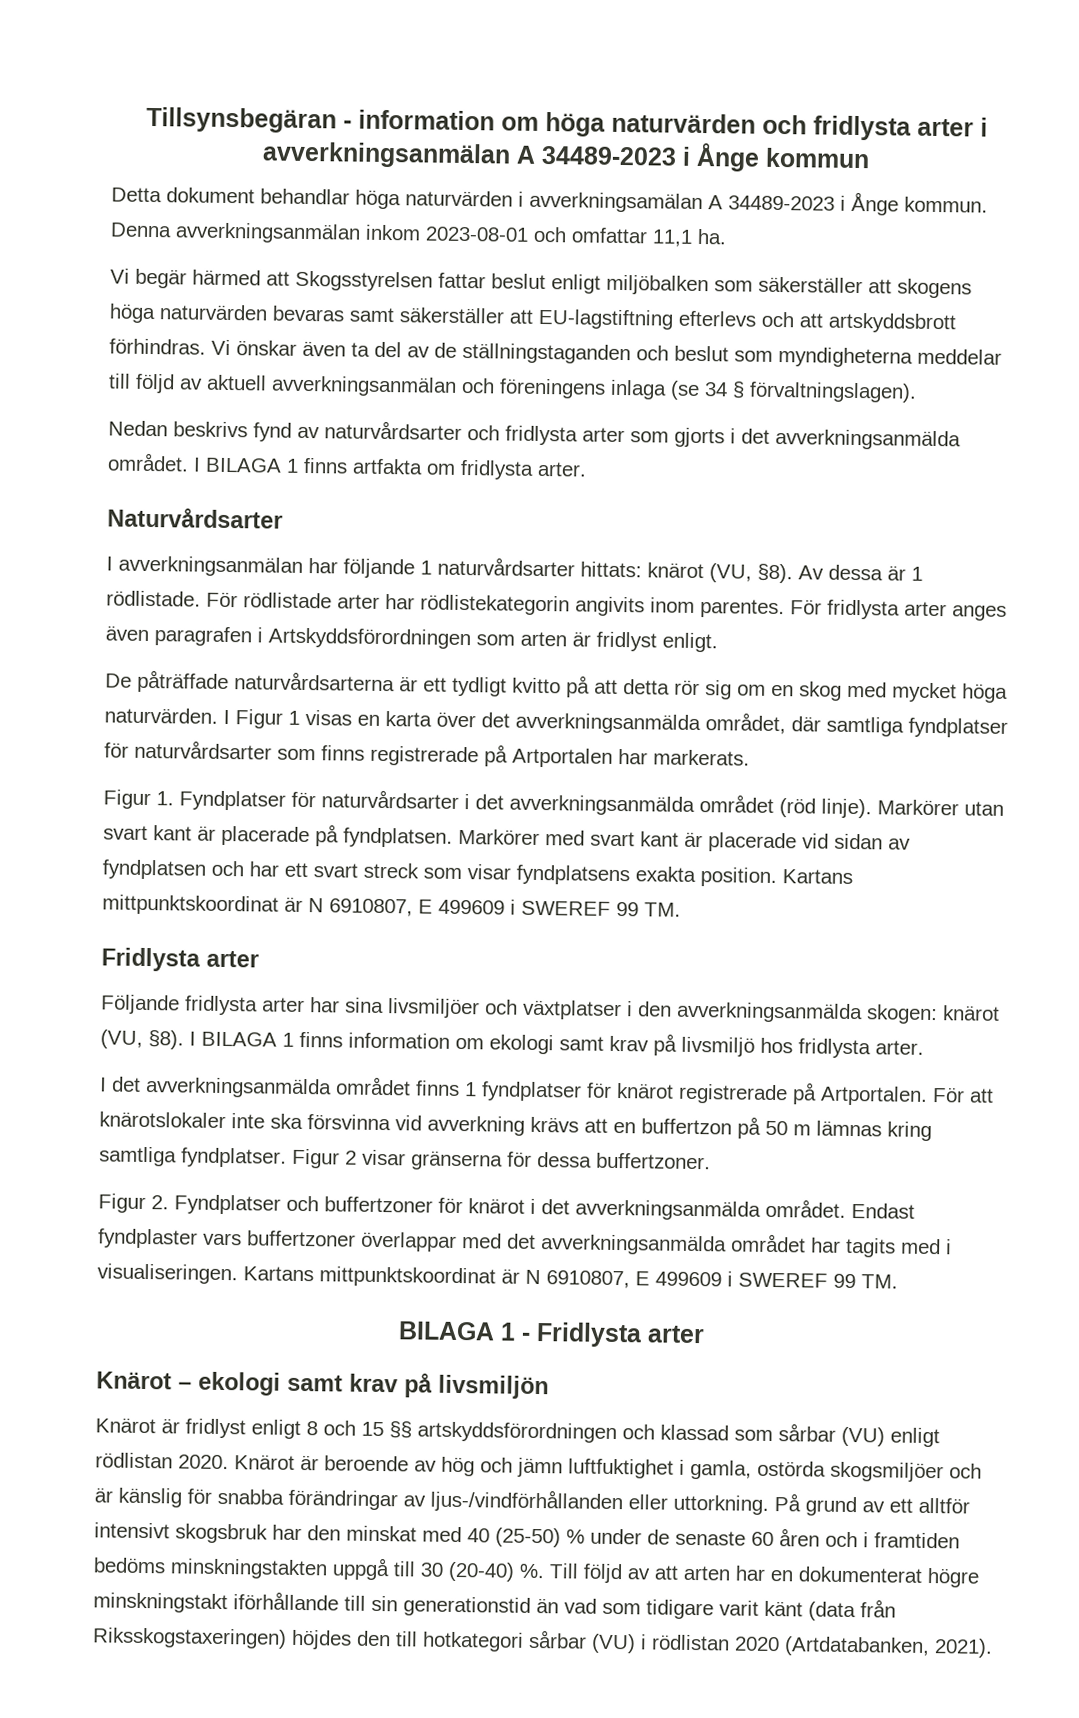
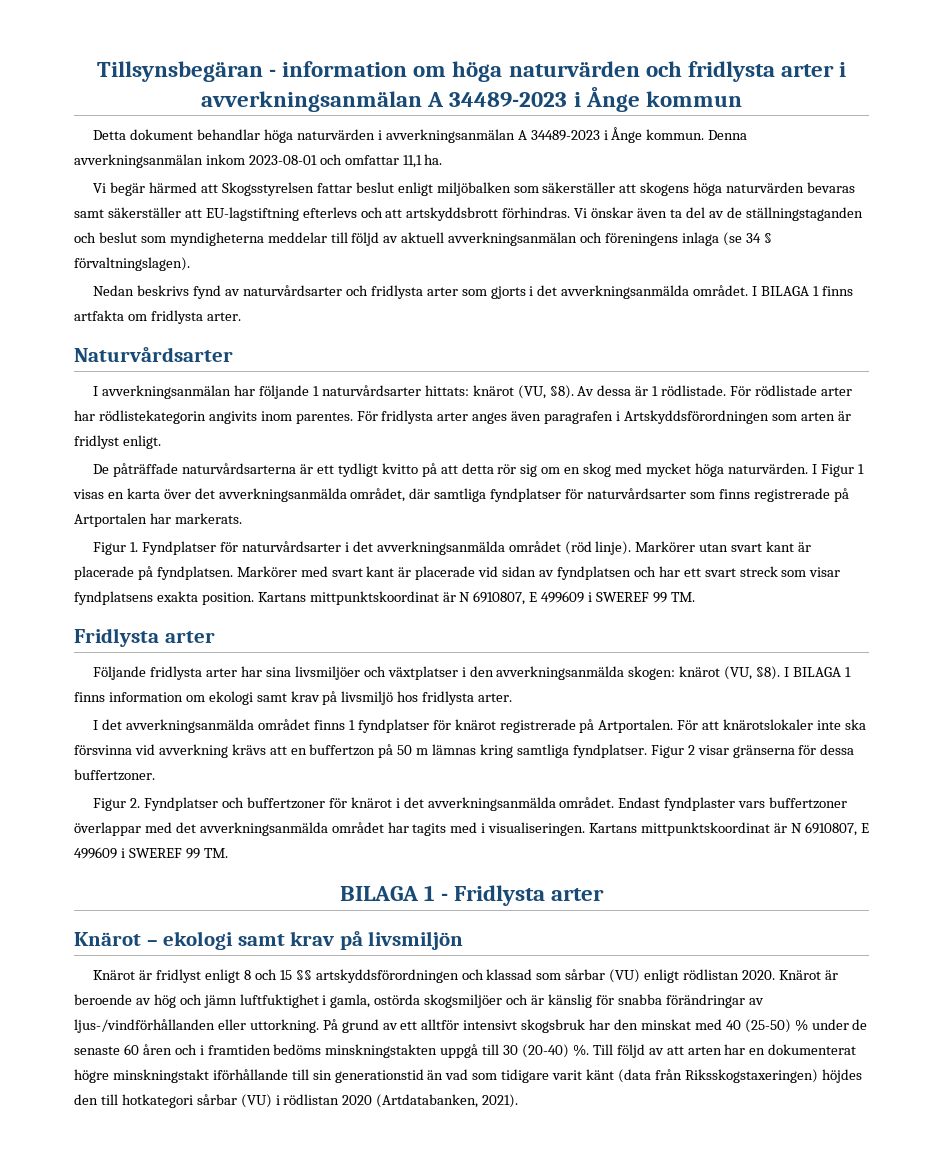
[529,191,703,214] avverkningsamälan -> [385,129,515,143] avverkningsanmälan

